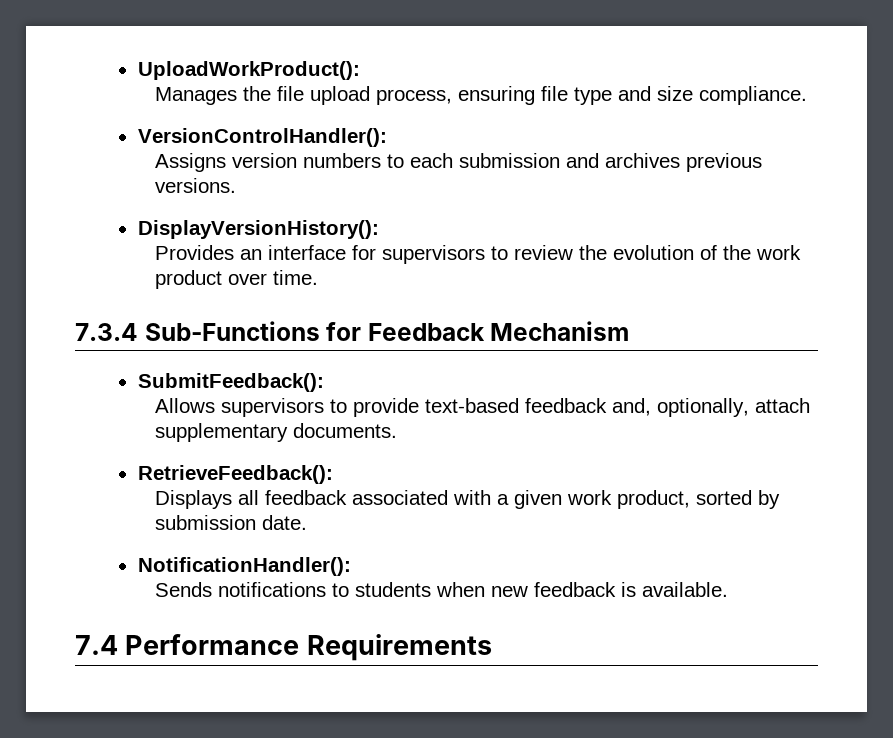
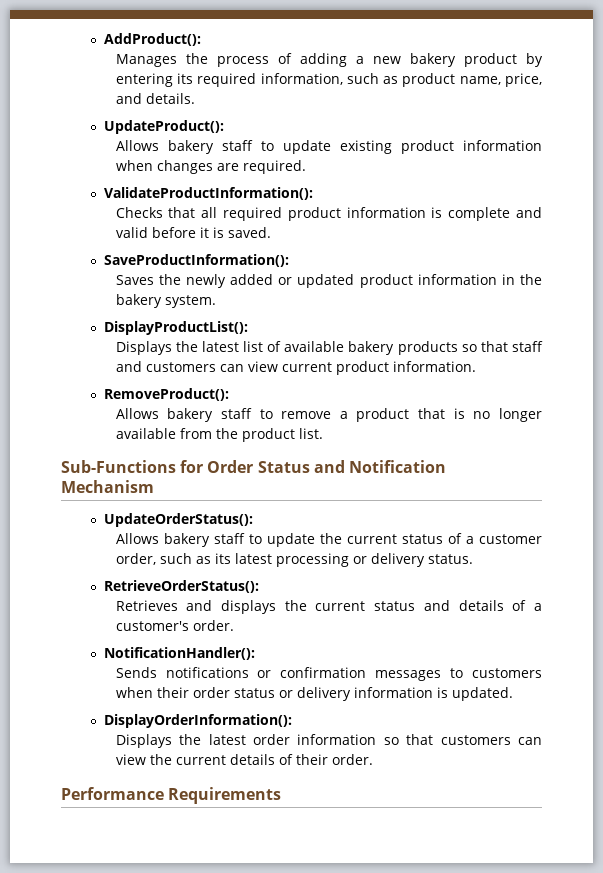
[137,61,360,80] UploadWorkProduct(): -> [103,33,201,46] AddProduct():
[277,86,808,105] [137,128,387,147] [155,153,763,172] [155,178,237,193] [137,220,379,239] [155,245,802,264] [155,270,319,289] [75,321,485,341] file upload process, ensuring file type and size compliance. // VersionControlHandler(): // Assigns version numbers to each submission and archives previous versions. // DisplayVersionHistory(): // Provides an interface for supervisors to review the evolution of the work product over time. // 7.3.4 Sub-Functions for Feedback -> [216,53,544,67] [115,73,543,87] [115,93,195,104] [103,120,224,134] [115,140,542,154] [115,160,306,174] [103,187,313,200] [115,207,543,221] [115,227,271,238] [103,254,289,267] [115,274,542,288] [115,294,216,308] [103,321,248,335] [115,341,543,355] [115,361,476,375] [103,388,229,401] [115,408,542,422] [115,428,323,442] [61,460,446,473] process of adding a new bakery product by entering its required information, such as product name, price, and details. // UpdateProduct(): // Allows bakery staff to update existing product information when changes are required. // ValidateProductInformation(): // Checks that all required product information is complete and valid before it is saved. // SaveProductInformation(): // Saves the newly added or updated product information in the bakery system. // DisplayProductList(): // Displays the latest list of available bakery products so that staff and customers can view current product information. // RemoveProduct(): // Allows bakery staff to remove a product that is no longer available from the product list. // Sub-Functions for Order Status and Notification
[137,373,324,392] [155,398,811,417] [155,423,398,442] [137,465,333,484] [155,490,781,509] [155,515,308,530] [137,557,351,576] [155,582,729,597] [75,635,118,655] SubmitFeedback(): // Allows supervisors to provide text-based feedback and, optionally, attach supplementary documents. // RetrieveFeedback(): // Displays all feedback associated with a given work product, sorted by submission date. // NotificationHandler(): // Sends notifications to students when new feedback is available. // 7.4 -> [103,513,253,527] [115,533,542,547] [115,553,473,567] [103,580,259,593] [115,600,542,614] [115,620,234,631] [103,647,255,660] [115,667,542,681] [115,687,513,701] [103,714,292,728] [115,734,543,748] [115,754,373,765] UpdateOrderStatus(): // Allows bakery staff to update the current status of a customer order, such as its latest processing or delivery status. // RetrieveOrderStatus(): // Retrieves and displays the current status and details of a customer's order. // NotificationHandler(): // Sends notifications or confirmation messages to customers when their order status or delivery information is updated. // DisplayOrderInformation(): // Displays the latest order information so that customers can view the current details of their order. //

